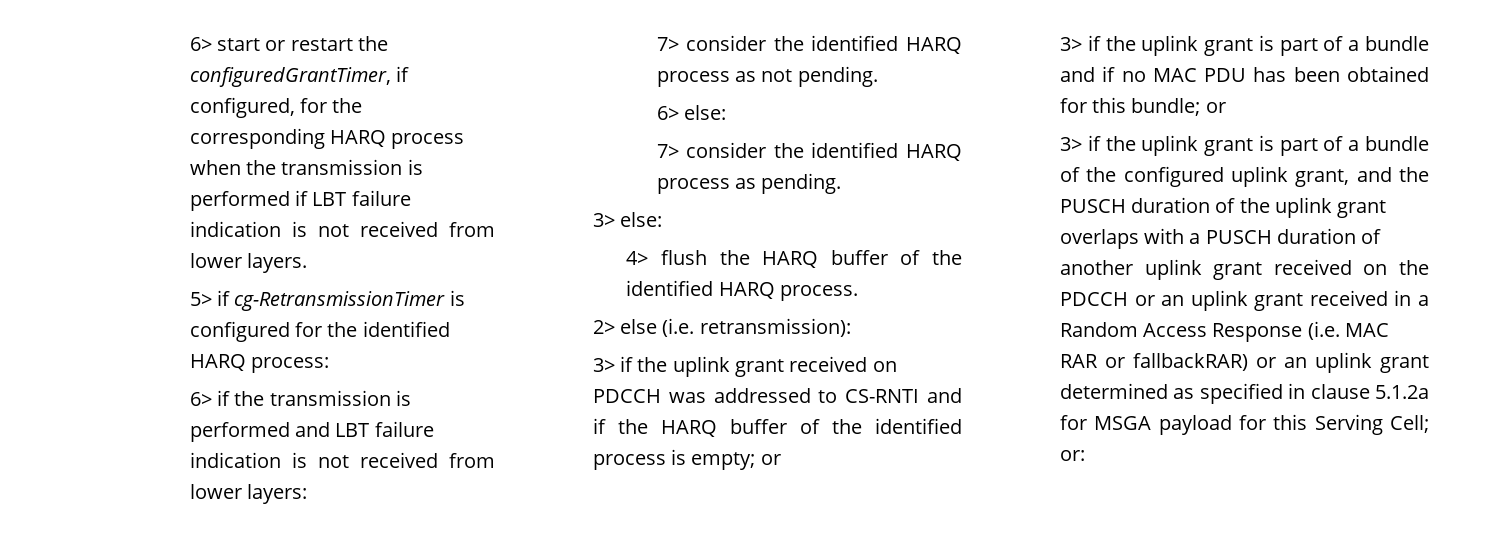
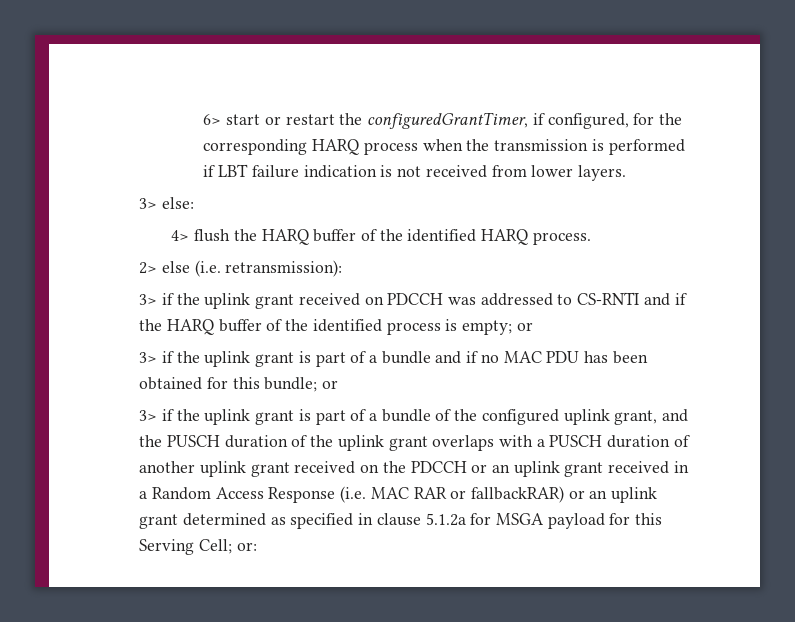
[189,290,465,311] [189,321,450,342] [189,354,330,373] [189,390,411,406] [189,421,434,442] [189,452,495,468] [189,484,308,504] [656,35,962,54] [656,66,878,87] [656,105,727,120] [656,142,962,161] [656,173,842,194] // 5> if cg-RetransmissionTimer is configured for the identified HARQ process: // 6> if the transmission is performed and LBT failure indication is not received from lower layers: // 7> consider the identified HARQ process as not pending. // 6> else: // 7> consider the identified HARQ process as pending. -> (627, 173) none

